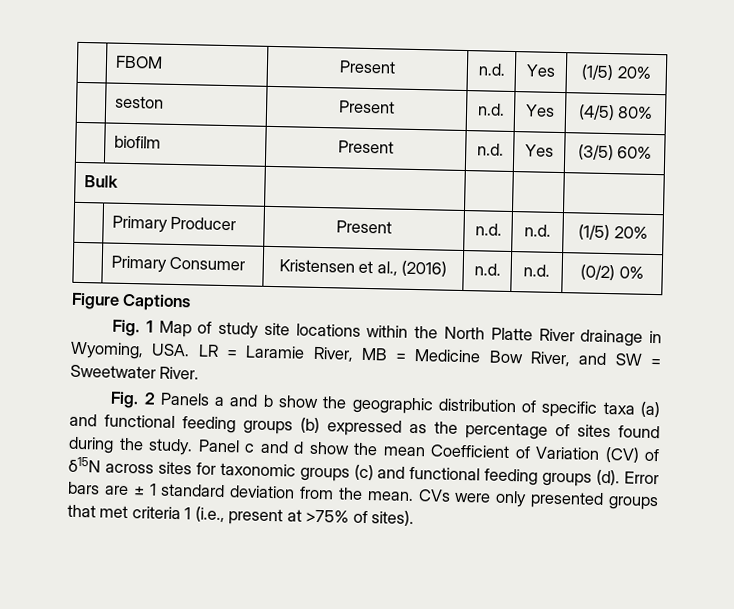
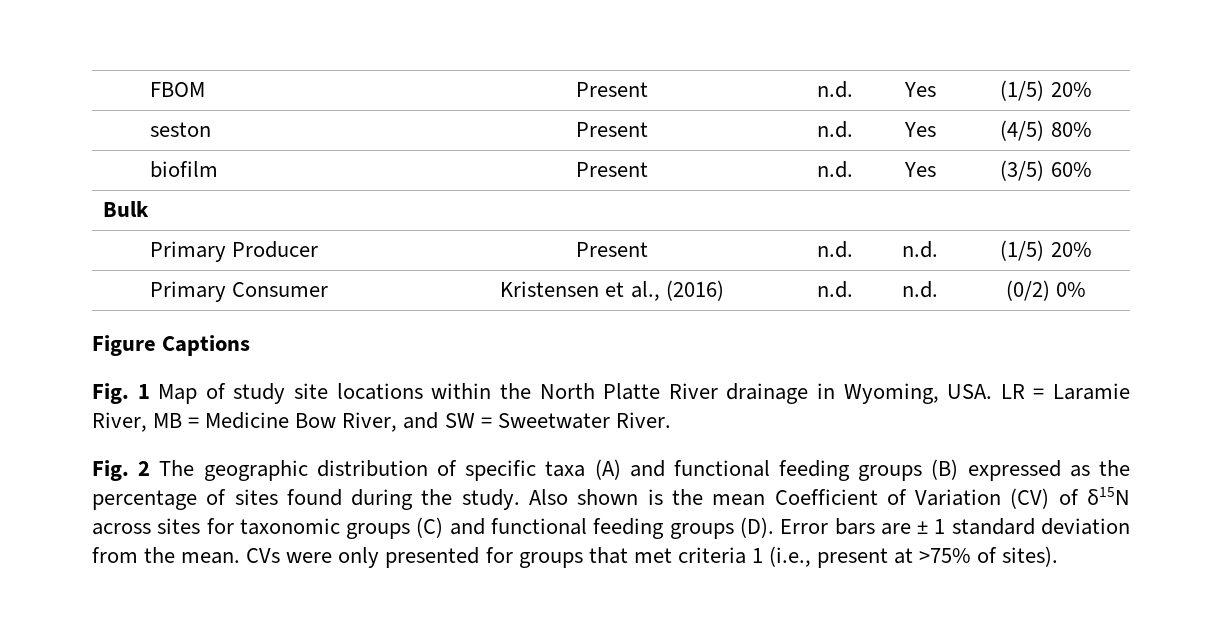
[159,392,348,409] Panels a and b show the -> [159,460,195,476] The
[640,401,662,418] [69,413,320,435] (a) and functional feeding groups (b) -> [594,459,959,481] (A) and functional feeding groups (B)
[197,439,350,455] Panel c and d show -> [529,489,663,505] Also shown is
[353,464,621,487] (c) and functional feeding groups (d). -> [416,517,774,539] (C) and functional feeding groups (D).
(605, 500) none -> [485,547,513,563] for

